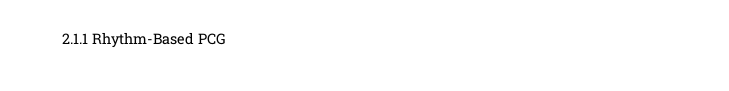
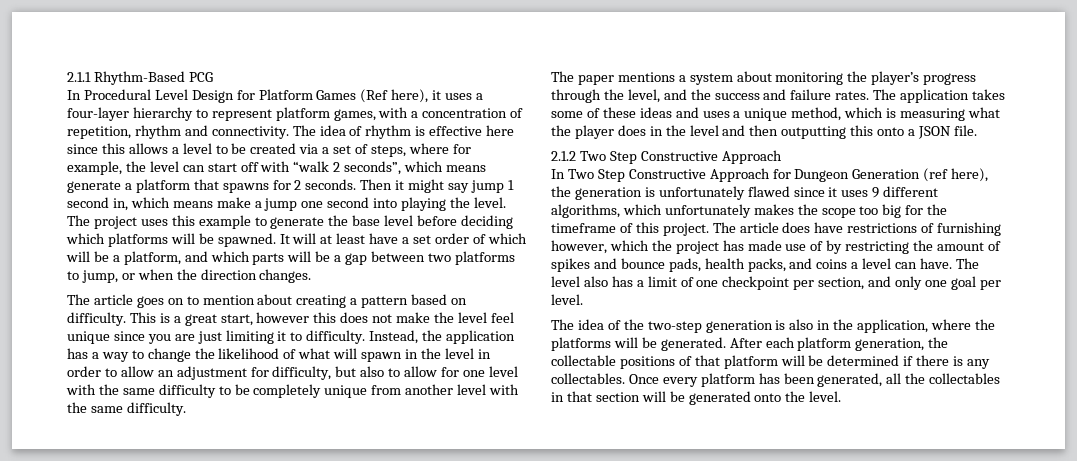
(226, 39) none -> [67,89,484,103] [67,107,524,121] [67,125,515,139] [67,143,471,157] [67,161,487,175] [67,179,514,193] [67,197,506,211] [67,215,514,229] [66,233,527,247] [66,251,515,265] [67,269,312,283] [67,294,468,308] [67,312,514,326] [67,330,516,344] [67,348,491,362] [67,366,518,380] [66,384,520,398] [67,402,186,416] [551,71,977,85] [551,89,1006,103] [551,107,1000,121] [551,125,977,139] [551,150,782,164] [551,168,989,182] [551,186,939,200] [551,204,948,218] [551,222,1002,236] [551,240,1001,254] [551,258,979,272] [551,276,1001,290] [551,294,583,305] [551,319,995,333] [551,337,949,351] [551,355,991,369] [551,373,1001,387] [551,391,842,405] // In Procedural Level Design for Platform Games (Ref here), it uses a four-layer hierarchy to represent platform games, with a concentration of repetition, rhythm and connectivity. The idea of rhythm is effective here since this allows a level to be created via a set of steps, where for example, the level can start off with “walk 2 seconds”, which means generate a platform that spawns for 2 seconds. Then it might say jump 1 second in, which means make a jump one second into playing the level. The project uses this example to generate the base level before deciding which platforms will be spawned. It will at least have a set order of which will be a platform, and which parts will be a gap between two platforms to jump, or when the direction changes. // The article goes on to mention about creating a pattern based on difficulty. This is a great start, however this does not make the level feel unique since you are just limiting it to difficulty. Instead, the application has a way to change the likelihood of what will spawn in the level in order to allow an adjustment for difficulty, but also to allow for one level with the same difficulty to be completely unique from another level with the same difficulty. // The paper mentions a system about monitoring the player’s progress through the level, and the success and failure rates. The application takes some of these ideas and uses a unique method, which is measuring what the player does in the level and then outputting this onto a JSON file. // 2.1.2 Two Step Constructive Approach // In Two Step Constructive Approach for Dungeon Generation (ref here), the generation is unfortunately flawed since it uses 9 different algorithms, which unfortunately makes the scope too big for the timeframe of this project. The article does have restrictions of furnishing however, which the project has made use of by restricting the amount of spikes and bounce pads, health packs, and coins a level can have. The level also has a limit of one checkpoint per section, and only one goal per level. // The idea of the two-step generation is also in the application, where the platforms will be generated. After each platform generation, the collectable positions of that platform will be determined if there is any collectables. Once every platform has been generated, all the collectables in that section will be generated onto the level.

